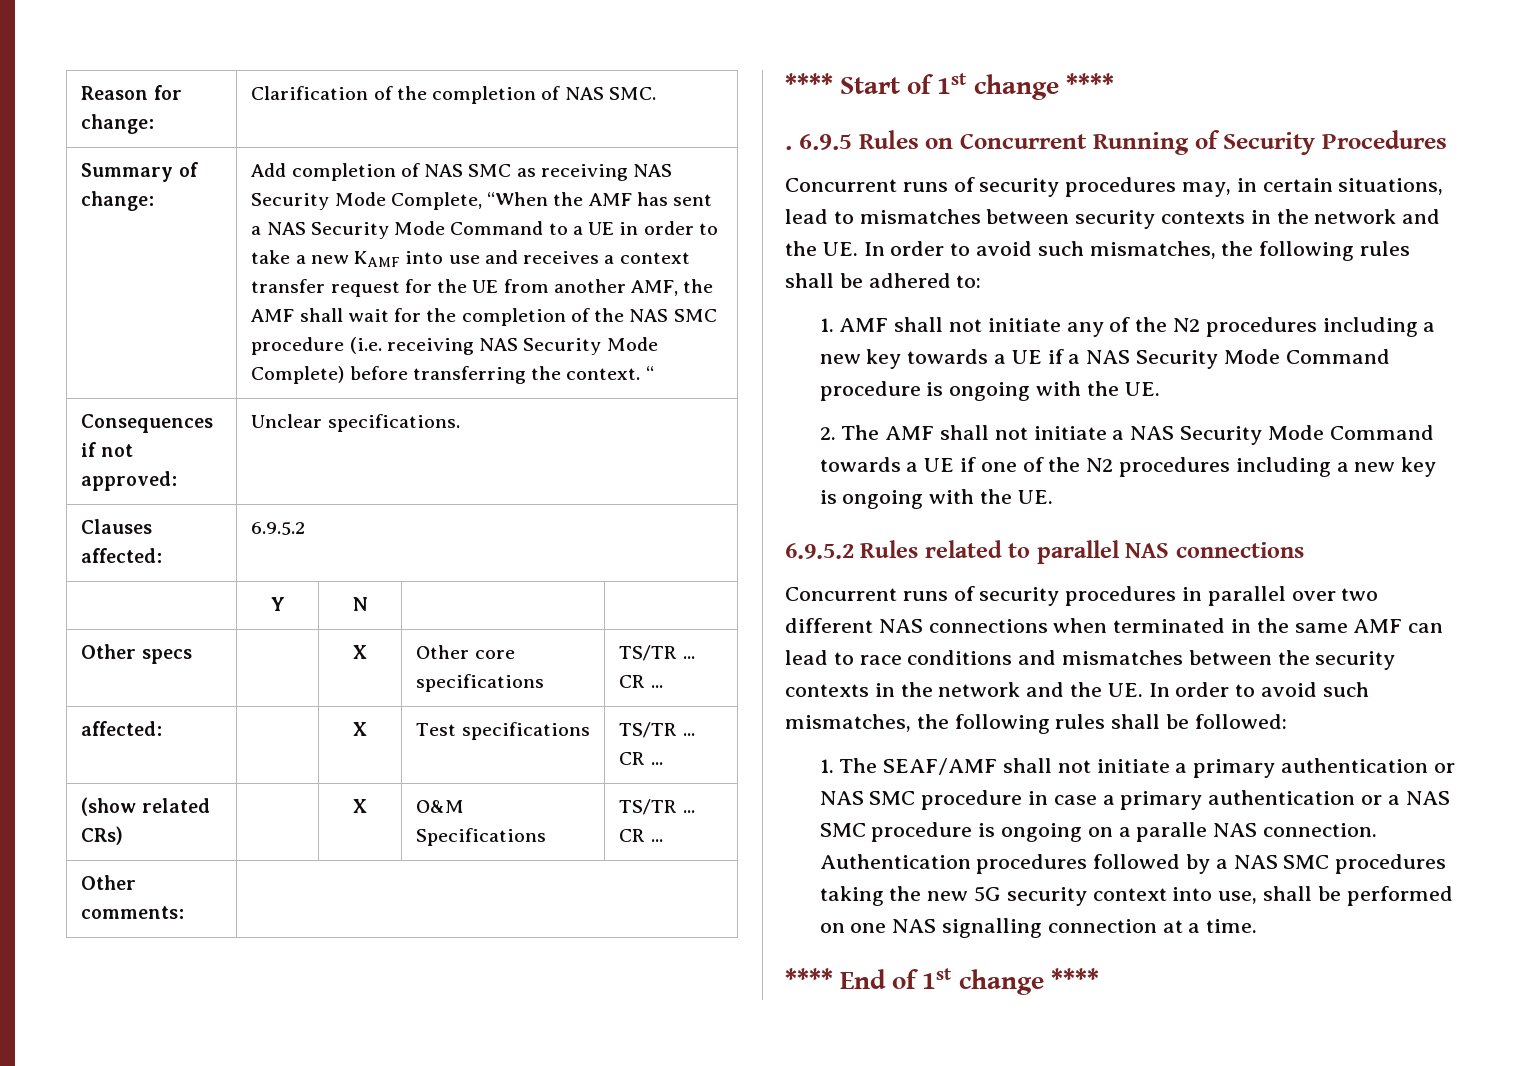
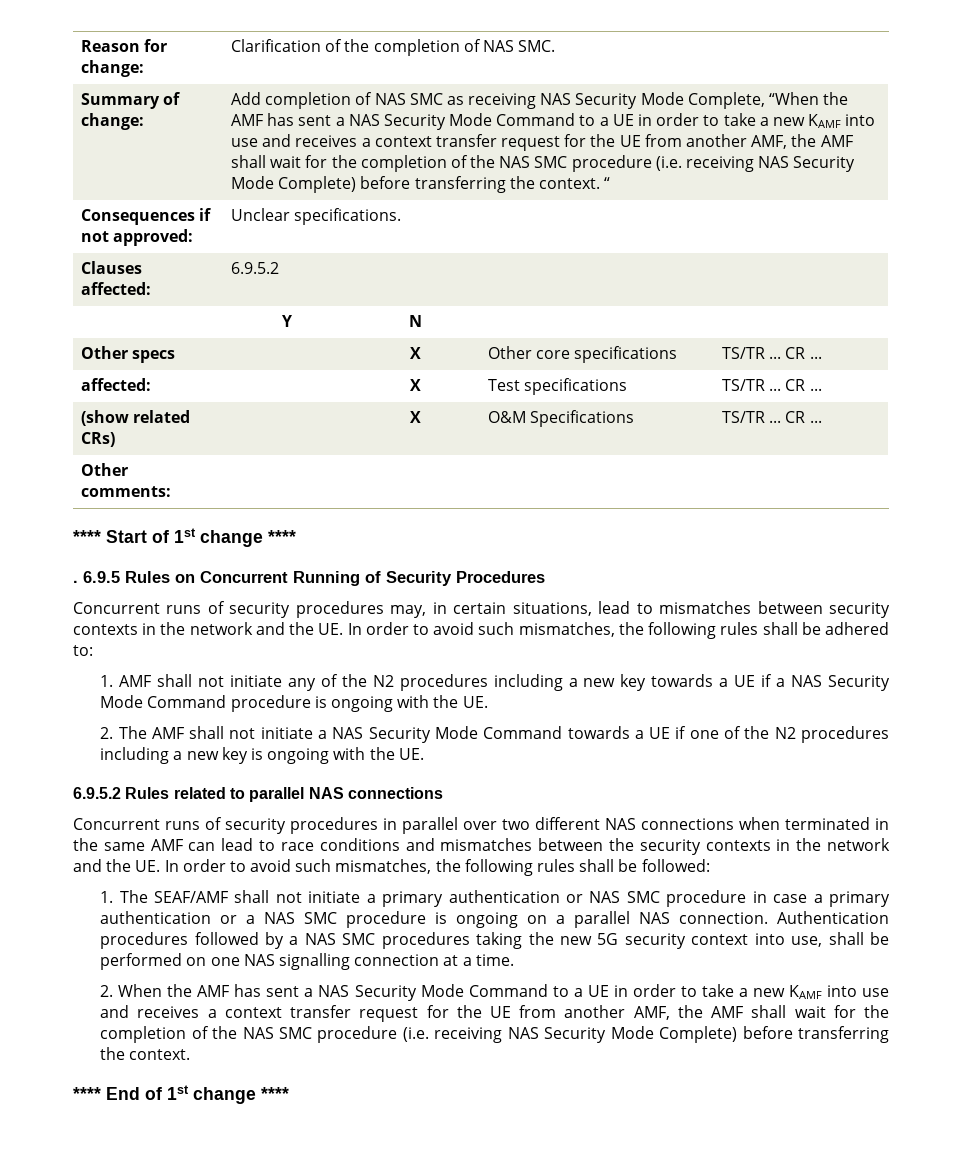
[1136,822,1208,842] paralle -> [574,911,631,928] parallel
(1258, 926) none -> [100,984,890,1001] [100,1005,889,1022] [100,1026,889,1043] [100,1047,191,1060] // 2. When the AMF has sent a NAS Security Mode Command to a UE in order to take a new KAMF into use and receives a context transfer request for the UE from another AMF, the AMF shall wait for the completion of the NAS SMC procedure (i.e. receiving NAS Security Mode Complete) before transferring the context.

